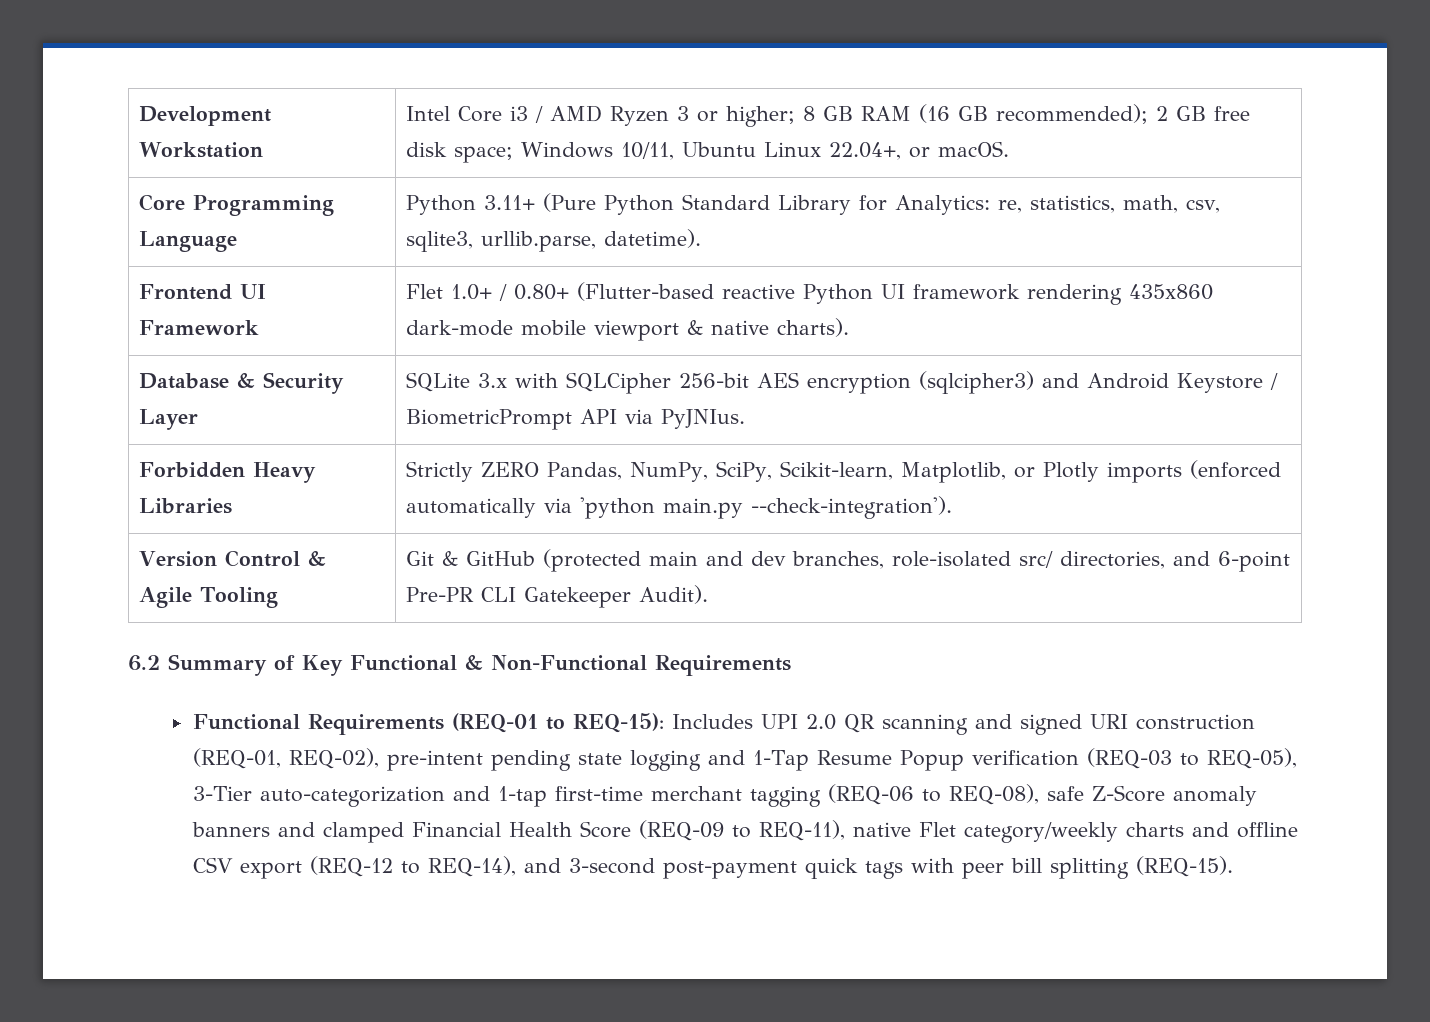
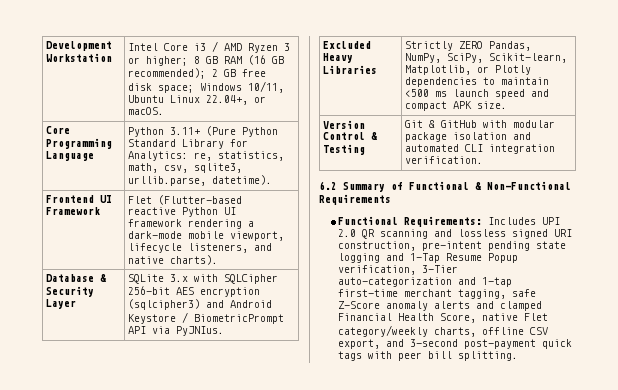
[450,284,569,301] 1.0+ / 0.80+ -> (153, 200) none
[1128,284,1213,300] 435x860 -> [248,221,255,227] a
[593,320,703,341] viewport & -> [230,231,285,241] [128,243,273,253] viewport, lifecycle listeners, and
[138,462,245,478] Forbidden -> [323,41,372,49] Excluded
[1106,460,1281,483] [405,496,952,519] imports (enforced automatically via 'python main.py --check-integration'). -> [405,77,550,87] [405,89,550,99] [405,101,508,111] dependencies to maintain <500 ms launch speed and compact APK size.
[138,587,278,608] Agile Tooling -> [323,144,366,155] Testing
[542,549,1290,572] [405,585,708,608] (protected main and dev branches, role-isolated src/ directories, and 6-point Pre-PR CLI Gatekeeper Audit). -> [483,120,556,128] [405,132,532,142] [405,144,556,154] [405,156,484,164] with modular package isolation and automated CLI integration verification.
[302,655,343,676] Key -> (403, 186) none
[307,713,664,735] Requirements (REQ-01 to REQ-15): -> [404,216,483,227] Requirements:
(1012, 721) none -> [458,229,507,237] lossless
[1135,714,1255,730] [192,748,379,769] construction (REQ-01, REQ-02), -> [338,241,417,251] construction,
[971,748,1297,769] verification (REQ-03 to REQ-05), -> [338,265,417,275] verification,
[749,784,1039,807] tagging (REQ-06 to REQ-08), -> [458,289,507,299] tagging,
[191,822,270,837] banners -> [434,301,471,309] alerts
[579,820,1298,843] [192,856,516,879] Score (REQ-09 to REQ-11), native Flet category/weekly charts and offline CSV export (REQ-12 to REQ-14), -> [440,313,549,323] [338,325,549,337] [338,339,381,349] Score, native Flet category/weekly charts, offline CSV export,
[1049,856,1233,879] splitting (REQ-15). -> [458,351,519,361] splitting.

